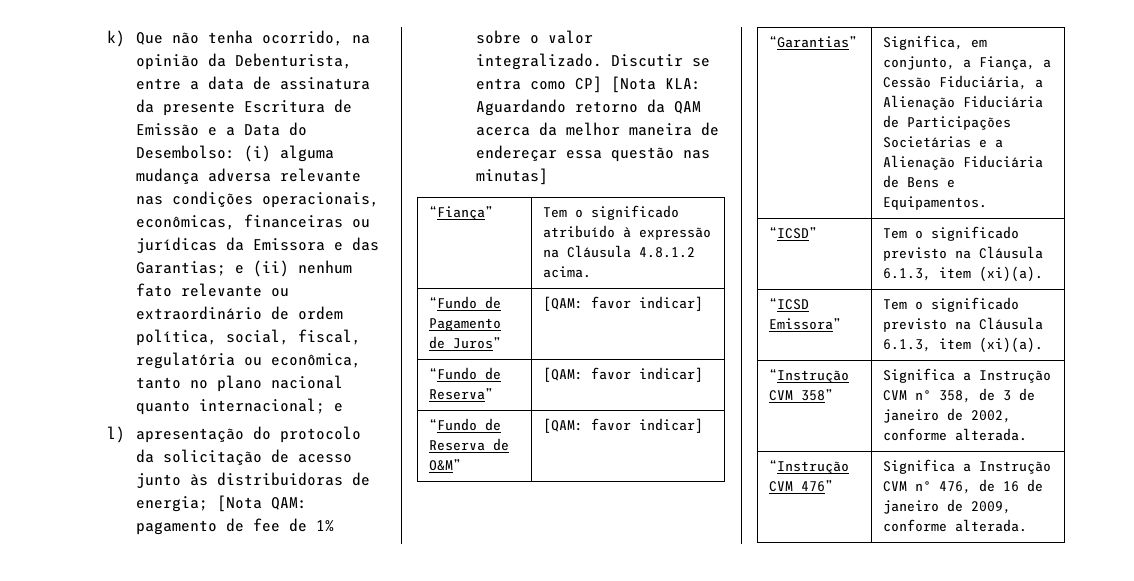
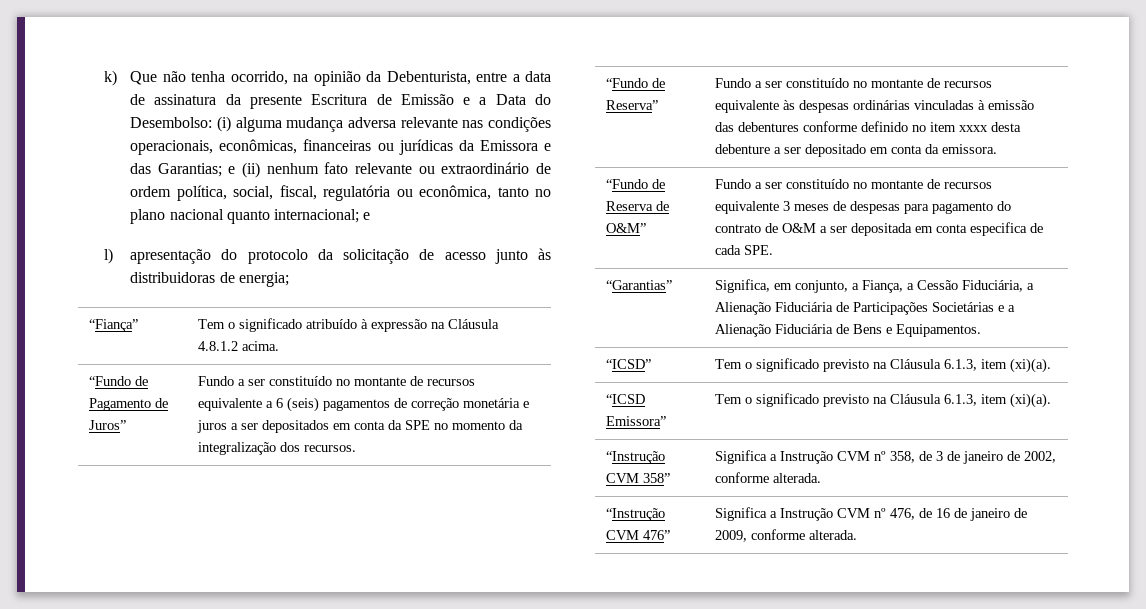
[217,495,308,512] [136,518,335,535] [476,30,594,44] [476,53,711,70] [476,76,702,93] [476,99,702,116] [476,122,720,136] [476,145,711,162] [476,168,549,185] [Nota QAM: pagamento de fee de 1% sobre o valor integralizado. Discutir se entra como CP] [Nota KLA: Aguardando retorno da QAM acerca da melhor maneira de endereçar essa questão nas minutas] -> (289, 279) none
[543,296,704,311] [429,367,502,380] [429,388,494,400] [543,367,704,382] [QAM: favor indicar] // “Fundo de Reserva” | [QAM: favor indicar] -> [198,376,476,386] [198,397,530,412] [197,420,524,433] [198,442,357,455] [606,78,666,88] [606,100,659,110] [715,78,993,88] [715,100,1035,113] [715,121,1022,132] [715,144,998,157] Fundo a ser constituído no montante de recursos equivalente a 6 (seis) pagamentos de correção monetária e juros a ser depositados em conta da SPE no momento da integralização dos recursos. // “Fundo de Reserva” | Fundo a ser constituído no montante de recursos equivalente às despesas ordinárias vinculadas à emissão das debentures conforme definido no item xxxx desta debenture a ser depositado em conta da emissora.
[543,418,704,433] [QAM: favor indicar] -> [715,179,993,189] [715,201,1012,214] [715,222,1044,236] [715,245,774,255] Fundo a ser constituído no montante de recursos equivalente 3 meses de despesas para pagamento do contrato de O&M a ser depositada em conta especifica de cada SPE.

